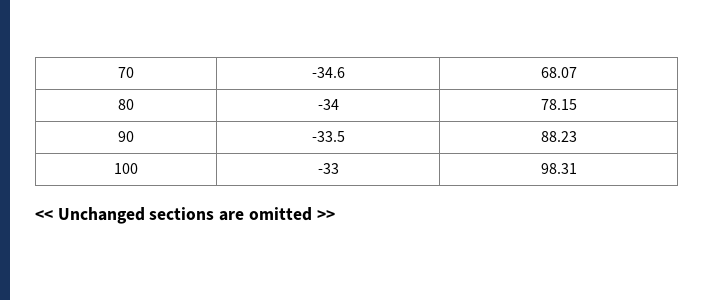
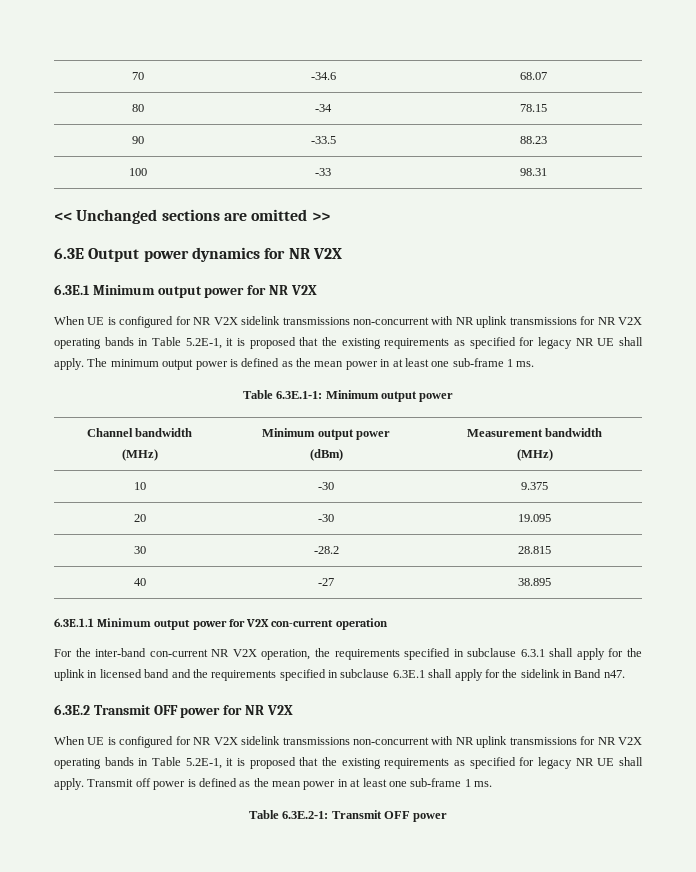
(335, 215) none -> [54,247,342,262] [54,284,317,298] [54,316,642,328] [54,337,643,349] [54,358,535,370] [242,390,454,402] [86,428,193,437] [121,449,158,461] [262,428,390,440] [309,449,343,461] [466,428,603,437] [516,449,553,461] [133,482,146,490] [318,482,335,490] [521,482,548,490] [133,514,146,522] [318,514,335,522] [518,514,551,522] [133,546,146,554] [313,546,339,554] [518,546,551,554] [133,578,146,586] [318,578,335,586] [518,578,551,586] [54,618,388,630] [54,648,642,660] [54,669,625,681] [54,704,293,718] [54,736,642,748] [54,757,643,769] [54,778,492,790] [248,810,448,822] // 6.3E Output power dynamics for NR V2X // 6.3E.1 Minimum output power for NR V2X // When UE is configured for NR V2X sidelink transmissions non-concurrent with NR uplink transmissions for NR V2X operating bands in Table 5.2E-1, it is proposed that the existing requirements as specified for legacy NR UE shall apply. The minimum output power is defined as the mean power in at least one sub-frame 1 ms. // Table 6.3E.1-1: Minimum output power // Channel bandwidth // (MHz) | Minimum output power // (dBm) | Measurement bandwidth // (MHz) // 10 | -30 | 9.375 // 20 | -30 | 19.095 // 30 | -28.2 | 28.815 // 40 | -27 | 38.895 // 6.3E.1.1 Minimum output power for V2X con-current operation // For the inter-band con-current NR V2X operation, the requirements specified in subclause 6.3.1 shall apply for the uplink in licensed band and the requirements specified in subclause 6.3E.1 shall apply for the sidelink in Band n47. // 6.3E.2 Transmit OFF power for NR V2X // When UE is configured for NR V2X sidelink transmissions non-concurrent with NR uplink transmissions for NR V2X operating bands in Table 5.2E-1, it is proposed that the existing requirements as specified for legacy NR UE shall apply. Transmit off power is defined as the mean power in at least one sub-frame 1 ms. // Table 6.3E.2-1: Transmit OFF power

